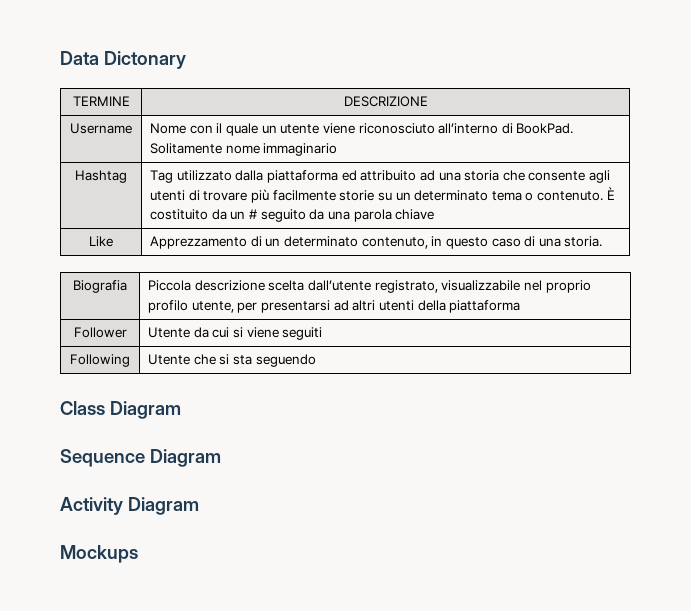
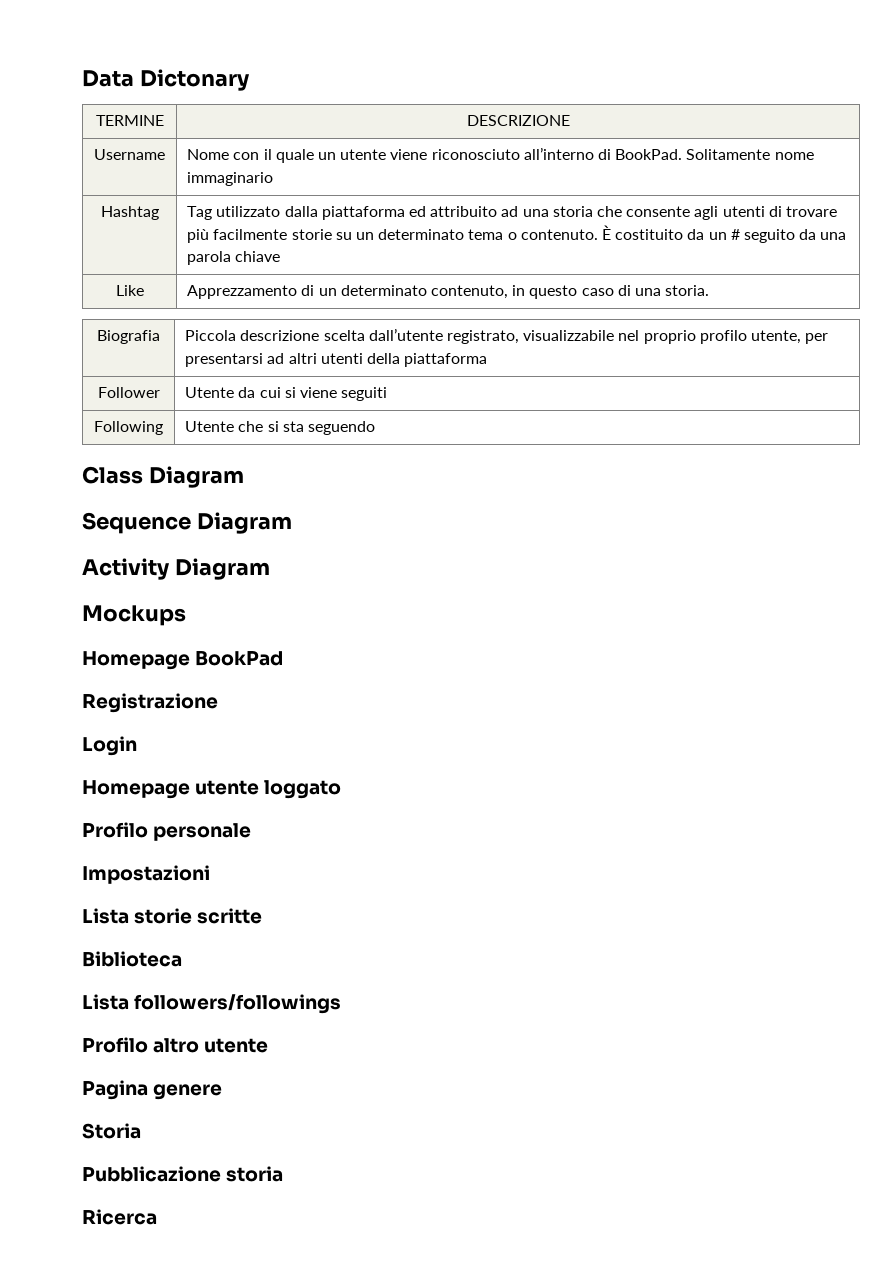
(138, 554) none -> [82,651,284,670] [82,693,218,713] [82,736,137,756] [82,780,342,799] [82,822,252,841] [82,865,210,884] [82,908,263,924] [82,951,182,967] [82,994,342,1014] [82,1037,269,1053] [82,1080,223,1100] [82,1123,141,1139] [82,1166,284,1182] [82,1209,157,1225] // Homepage BookPad // Registrazione // Login // Homepage utente loggato // Profilo personale // Impostazioni // Lista storie scritte // Biblioteca // Lista followers/followings // Profilo altro utente // Pagina genere // Storia // Pubblicazione storia // Ricerca

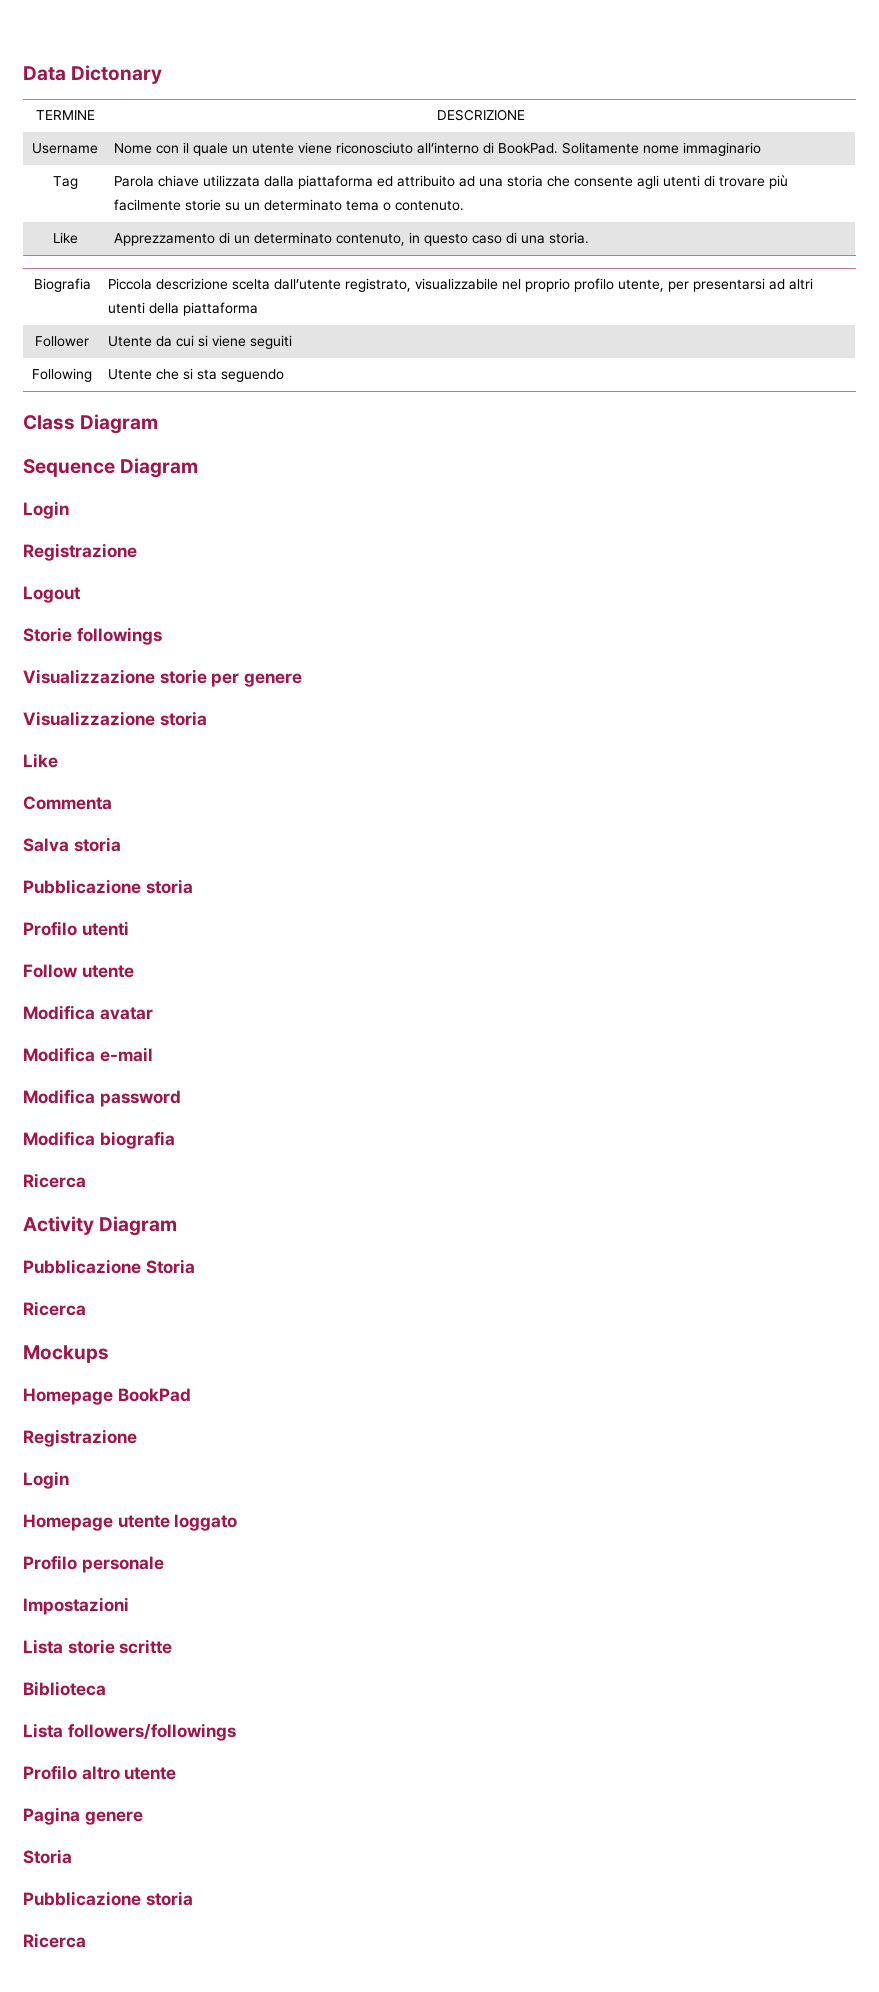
[100,206,159,220] [187,206,281,220] Hashtag | Tag utilizzato -> [52,176,78,189] [114,175,261,187] Tag | Parola chiave utilizzata
[601,225,847,243] [187,251,281,265] È costituito da un # seguito da una parola chiave -> (465, 205) none
(292, 523) none -> [23,501,69,519] [23,543,137,561] [23,586,81,603] [23,627,162,645] [23,669,303,687] [23,711,207,726] [23,753,58,768] [23,796,112,810] [23,837,121,852] [23,879,193,894] [23,921,129,936] [23,964,134,978] [23,1005,153,1020] [23,1047,153,1062] [23,1089,181,1107] [23,1131,175,1149] [23,1173,86,1188] // Login // Registrazione // Logout // Storie followings // Visualizzazione storie per genere // Visualizzazione storia // Like // Commenta // Salva storia // Pubblicazione storia // Profilo utenti // Follow utente // Modifica avatar // Modifica e-mail // Modifica password // Modifica biografia // Ricerca
(270, 569) none -> [23,1259,195,1274] [23,1301,86,1316] // Pubblicazione Storia // Ricerca

